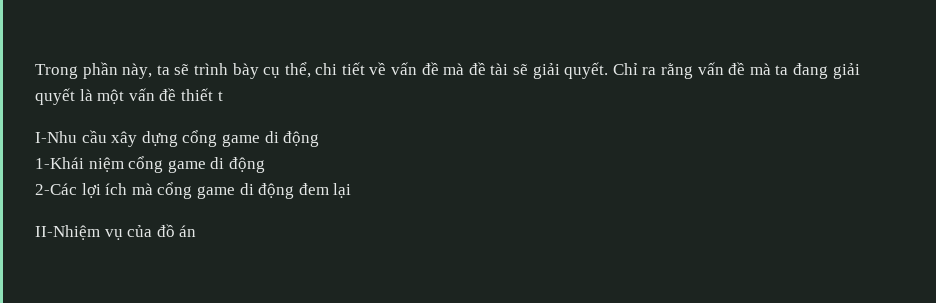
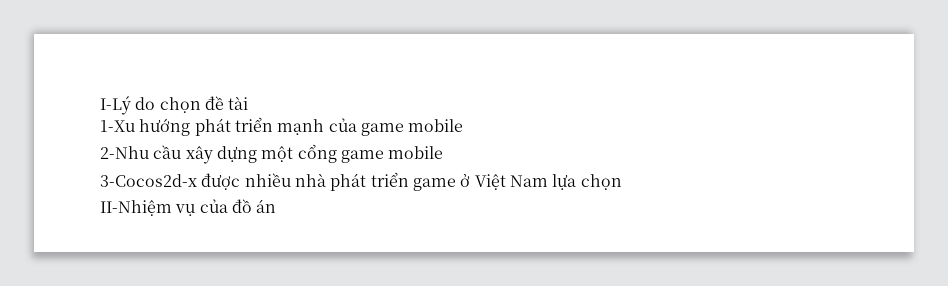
[35,62,860,79] [35,88,223,105] [35,131,77,143] Trong phần này, ta sẽ trình bày cụ thể, chi tiết về vấn đề mà đề tài sẽ giải quyết. Chỉ ra rằng vấn đề mà ta đang giải quyết là một vấn đề thiết t // I-Nhu -> [100,96,249,115] [100,117,464,136] [100,146,149,159] I-Lý do chọn đề tài // 1-Xu hướng phát triển mạnh của game mobile // 2-Nhu
[182,130,320,147] [35,156,265,173] [35,182,352,199] cổng game di động // 1-Khái niệm cổng game di động // 2-Các lợi ích mà cổng game di động đem lại -> [261,144,444,163] [100,172,622,191] một cổng game mobile // 3-Cocos2d-x được nhiều nhà phát triển game ở Việt Nam lựa chọn

